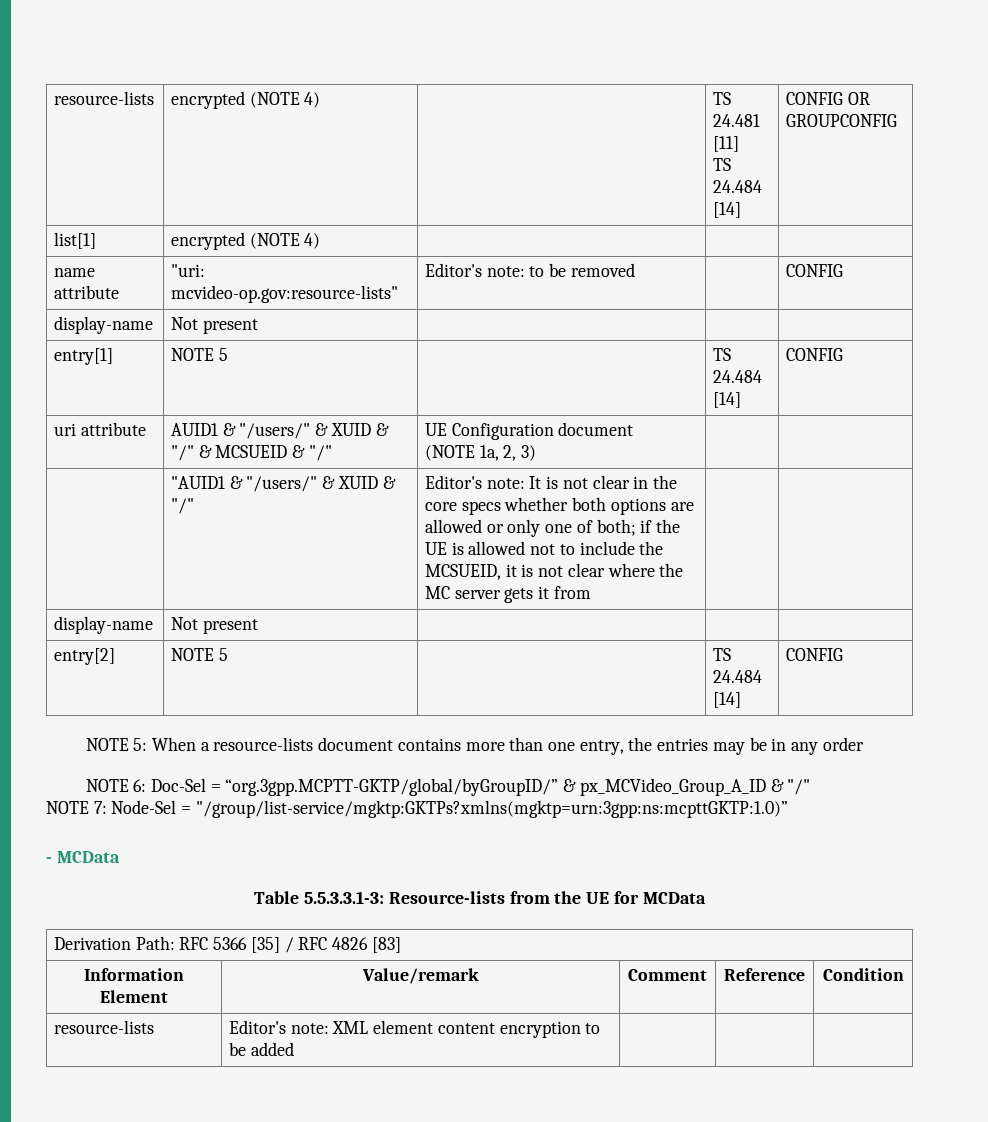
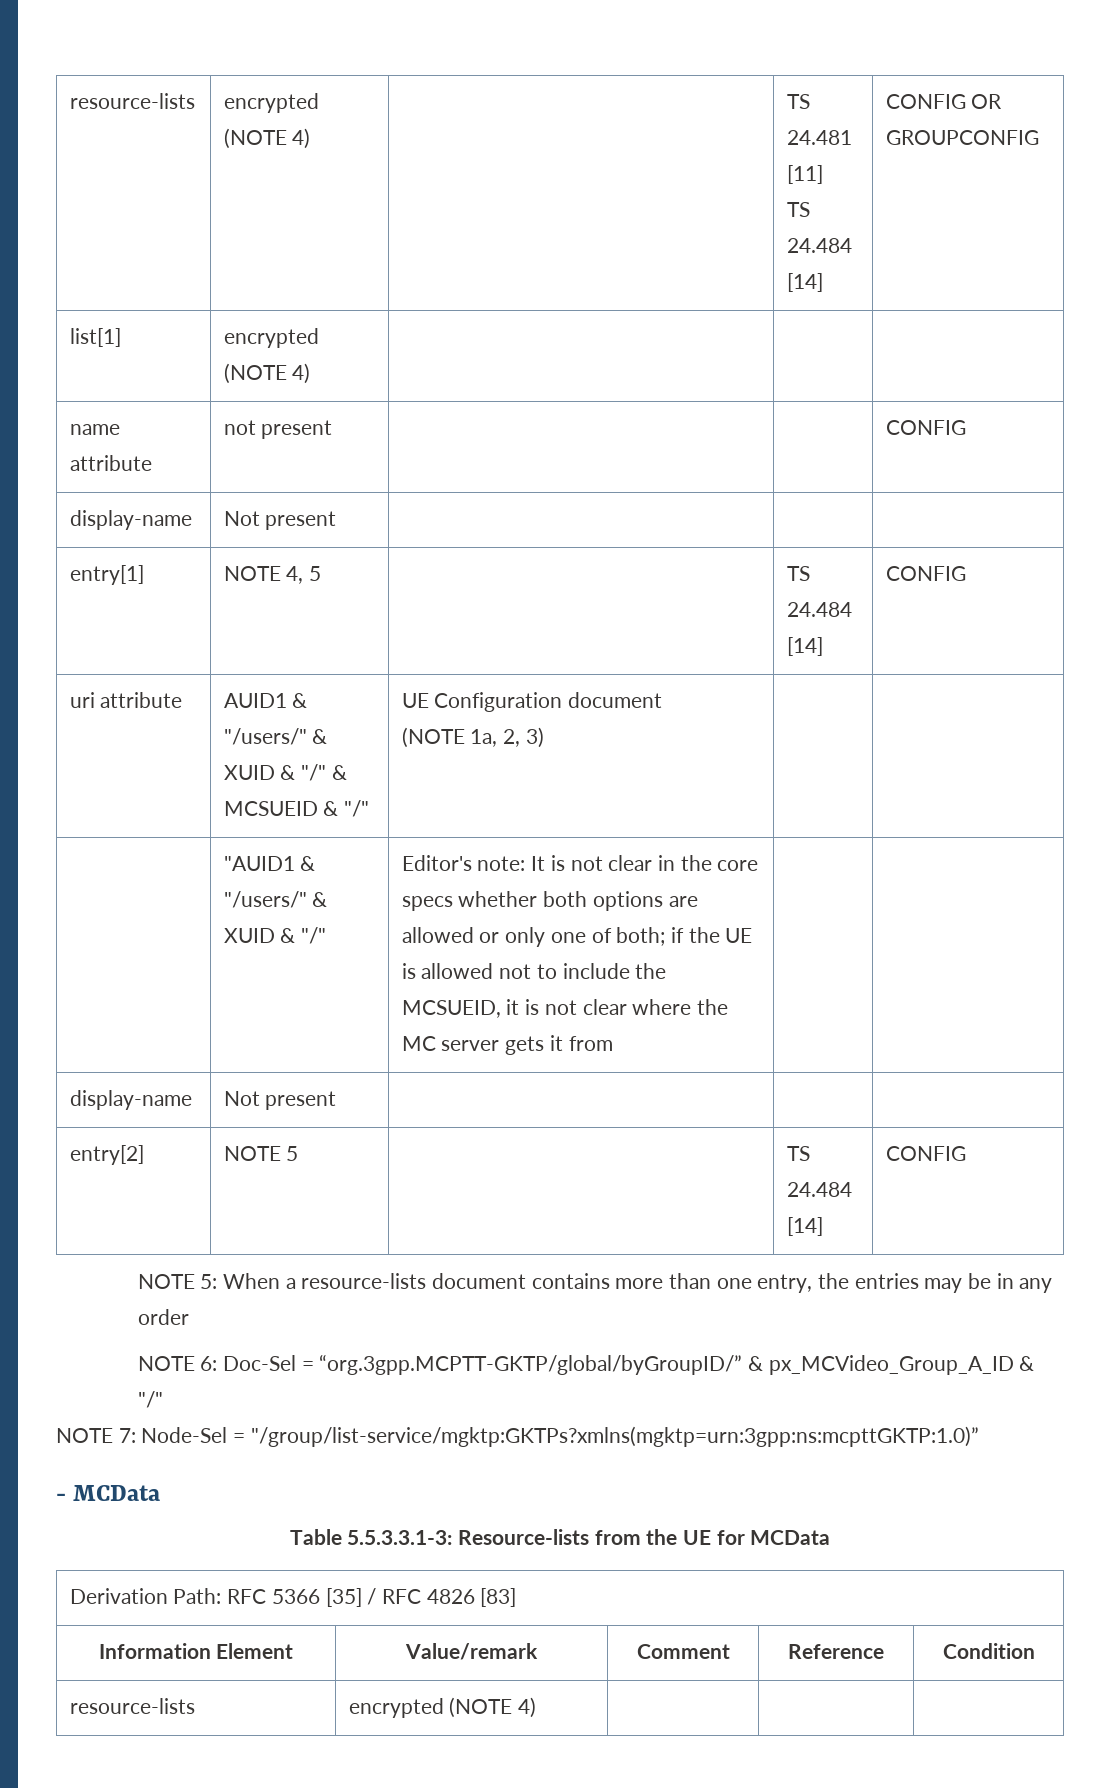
[171,264,206,277] [171,285,399,303] [425,263,635,277] "uri: mcvideo-op.gov:resource-lists" | Editor's note: to be removed -> [223,420,333,439] not present |
(215, 354) none -> [286,566,304,584] 4,
[229,1020,601,1038] [229,1042,294,1056] Editor's note: XML element content encryption to be added -> [348,1697,537,1718] encrypted (NOTE 4)

